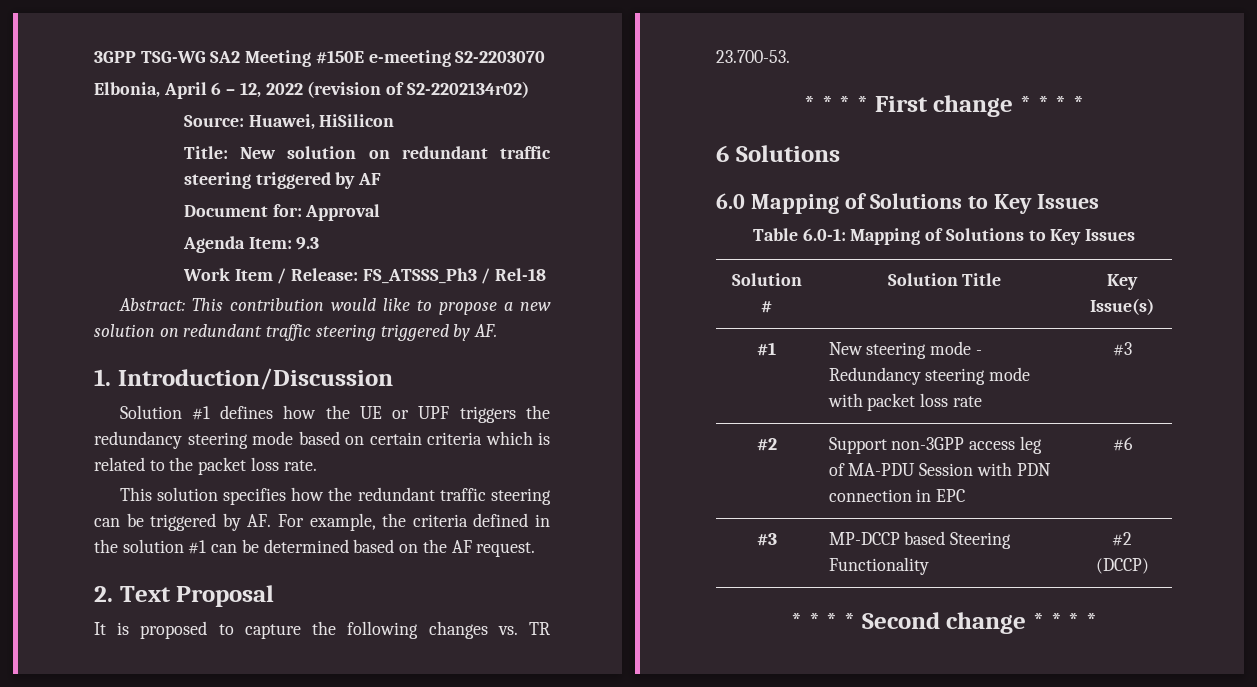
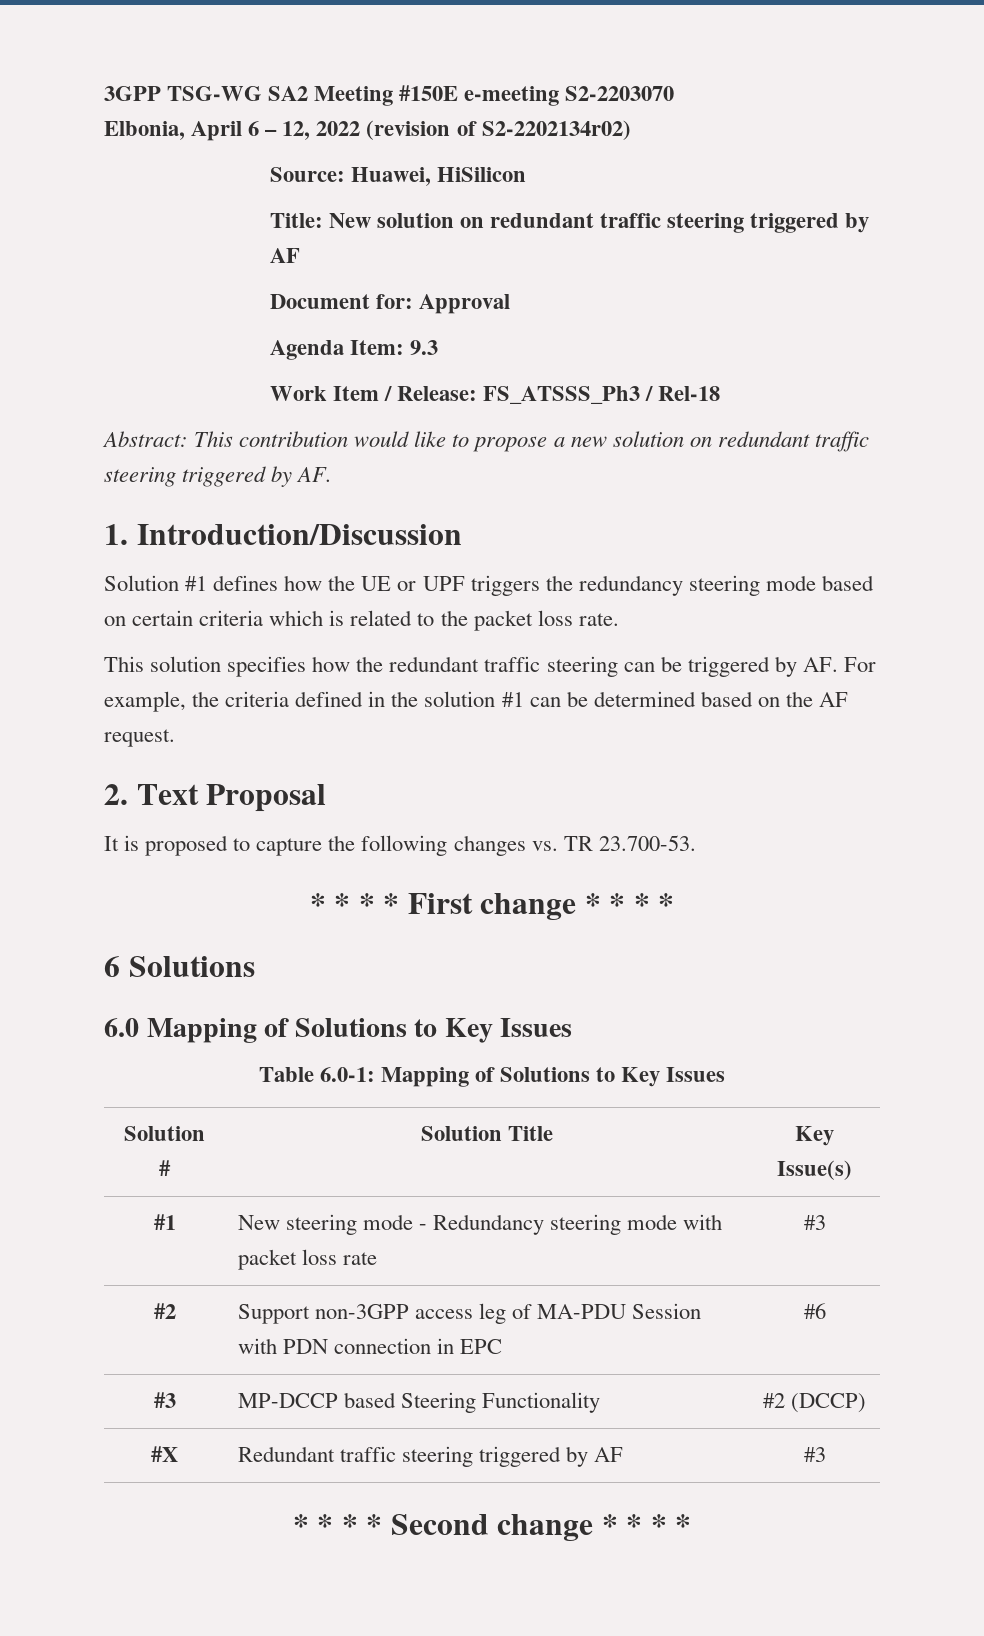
(1149, 566) none -> [151,1446,178,1462] [237,1446,624,1467] [803,1447,826,1462] // #X | Redundant traffic steering triggered by AF | #3

